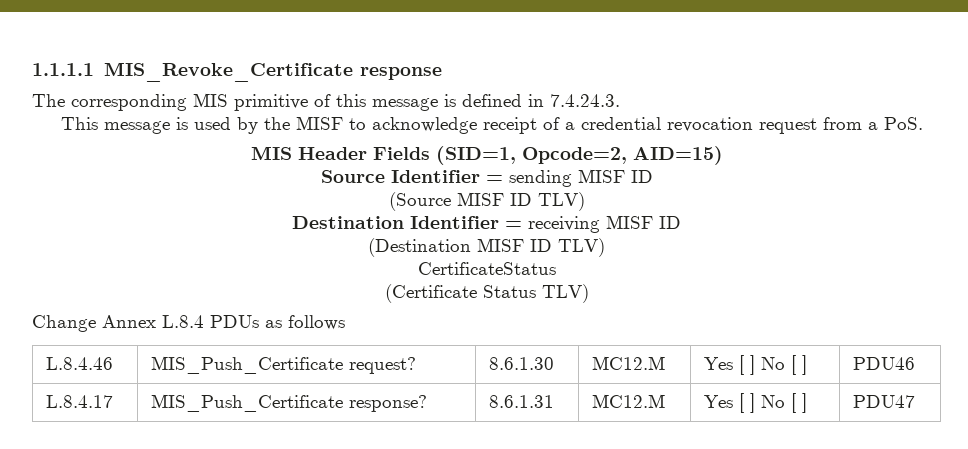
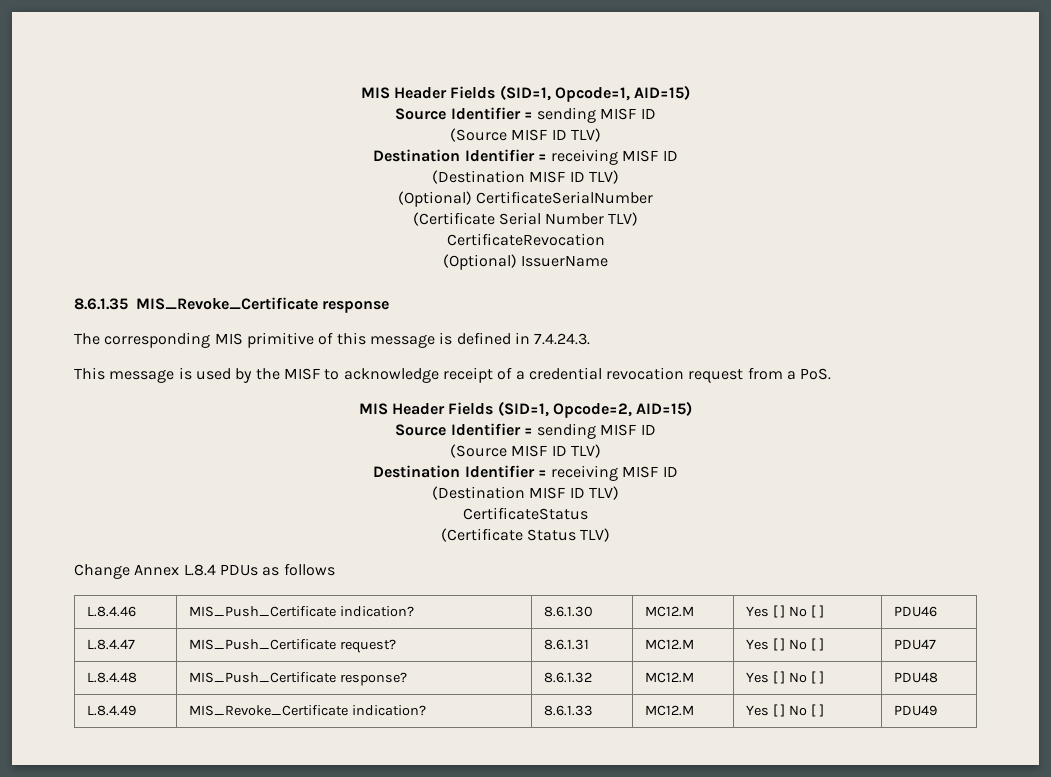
[32,63,94,76] 1.1.1.1 -> [360,85,691,102] [395,107,656,123] [450,128,601,142] [373,149,678,165] [432,170,619,184] [397,191,654,207] [412,212,639,226] [446,233,605,246] [442,254,609,270] [74,298,128,310] MIS Header Fields (SID=1, Opcode=1, AID=15) // Source Identifier = sending MISF ID // (Source MISF ID TLV) // Destination Identifier = receiving MISF ID // (Destination MISF ID TLV) // (Optional) CertificateSerialNumber // (Certificate Serial Number TLV) // CertificateRevocation // (Optional) IssuerName // 8.6.1.35
[348,357,416,374] request? -> [339,606,414,617] indication?
[45,395,113,408] [150,394,427,412] L.8.4.17 | MIS_Push_Certificate response? -> [86,639,135,650] [188,639,396,653] L.8.4.47 | MIS_Push_Certificate request?
(915, 401) none -> [86,672,137,683] [188,672,407,686] [543,672,592,683] [644,672,694,683] [745,671,825,684] [893,672,938,683] [86,705,136,716] [188,705,426,716] [543,705,593,716] [644,705,694,716] [745,704,825,717] [893,705,937,716] // L.8.4.48 | MIS_Push_Certificate response? | 8.6.1.32 | MC12.M | Yes [ ] No [ ] | PDU48 // L.8.4.49 | MIS_Revoke_Certificate indication? | 8.6.1.33 | MC12.M | Yes [ ] No [ ] | PDU49

